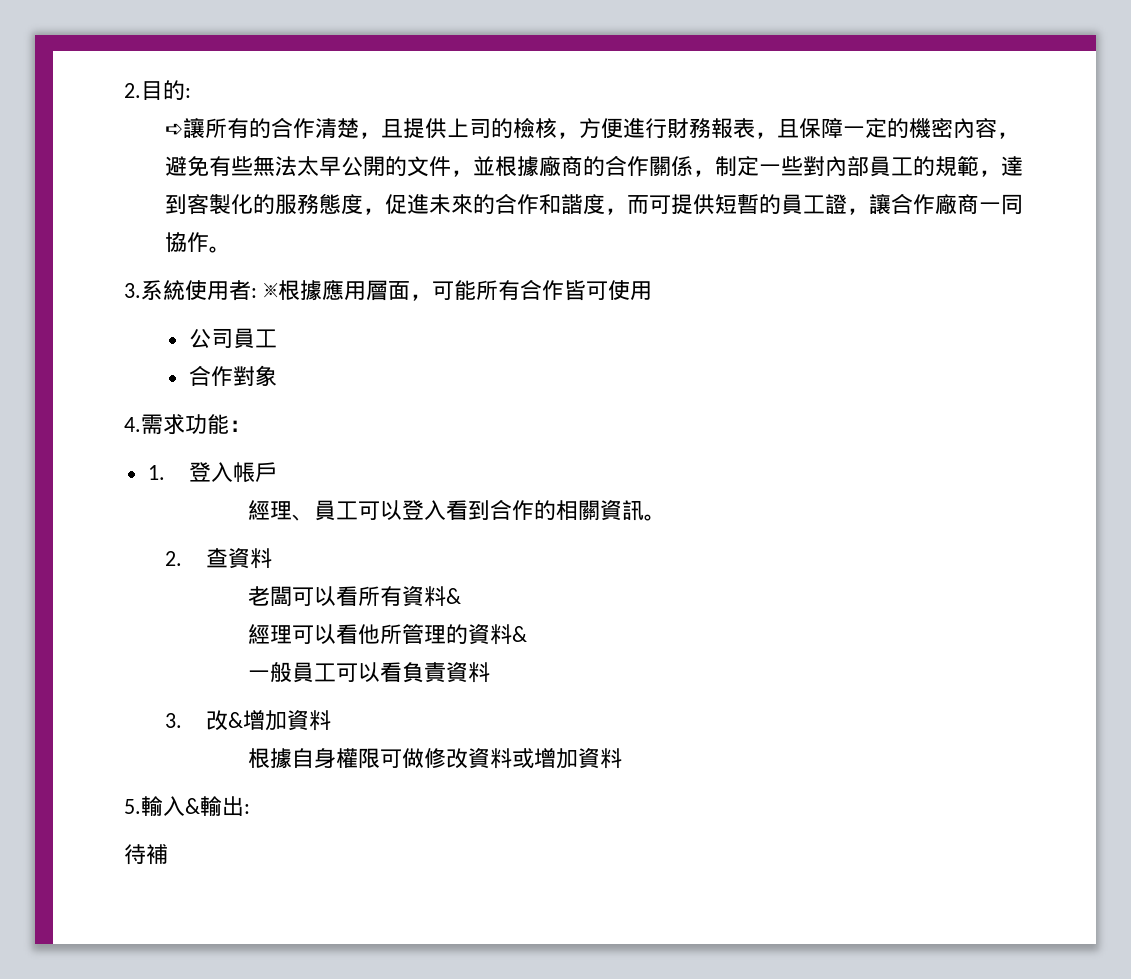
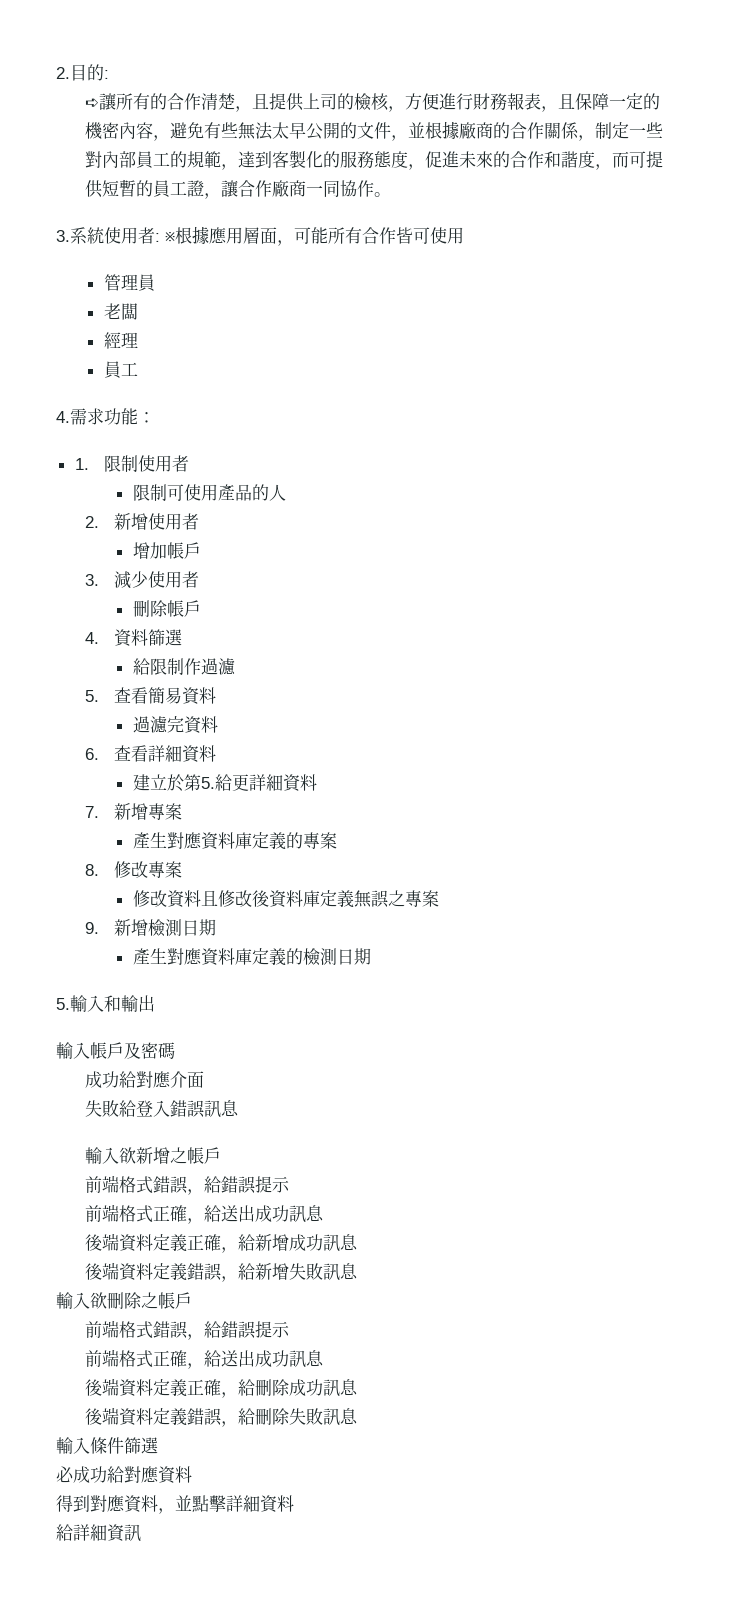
[188,328,277,349] [188,365,277,386] 公司員工 // 合作對象 -> [103,274,155,291] [103,303,138,320] [103,332,138,349] [103,361,138,378] 管理員 // 老闆 // 經理 // 員工
[188,462,277,483] [247,499,666,521] [165,548,273,569] [247,586,461,607] [247,624,527,645] [247,662,490,683] [165,710,332,731] [247,748,622,769] 登入帳戶 // 經理、員工可以登入看到合作的相關資訊。 // 2.查資料 // 老闆可以看所有資料& // 經理可以看他所管理的資料& // 一般員工可以看負責資料 // 3.改&增加資料 // 根據自身權限可做修改資料或增加資料 -> [103,455,189,472] [132,484,286,501] [84,513,199,530] [132,542,201,559] [84,571,199,589] [132,600,201,617] [84,629,183,647] [132,658,236,675] [84,687,216,705] [132,716,218,734] [84,745,216,763] [132,774,317,792] [84,803,182,820] [132,832,337,850] [84,861,182,878] [132,890,439,908] [84,919,216,937] [132,948,371,966] 限制使用者 // 限制可使用產品的人 // 2.新增使用者 // 增加帳戶 // 3.減少使用者 // 刪除帳戶 // 4.資料篩選 // 給限制作過濾 // 5.查看簡易資料 // 過濾完資料 // 6.查看詳細資料 // 建立於第5.給更詳細資料 // 7.新增專案 // 產生對應資料庫定義的專案 // 8.修改專案 // 修改資料且修改後資料庫定義無誤之專案 // 9.新增檢測日期 // 產生對應資料庫定義的檢測日期
[185,798,200,814] & -> [104,995,121,1012] 和
[244,804,250,814] [124,843,168,865] : // 待補 -> [56,1042,175,1060] [84,1071,204,1088] [84,1100,239,1118] [84,1147,221,1164] [84,1175,290,1195] [84,1204,324,1224] [84,1233,358,1253] [84,1262,358,1282] [56,1292,192,1309] [84,1320,290,1340] [84,1349,324,1369] [84,1378,358,1398] [84,1407,358,1427] [56,1437,159,1454] [56,1466,192,1484] [56,1495,294,1514] [56,1524,141,1542] // 輸入帳戶及密碼 // 成功給對應介面 // 失敗給登入錯誤訊息 // 輸入欲新增之帳戶 // 前端格式錯誤，給錯誤提示 // 前端格式正確，給送出成功訊息 // 後端資料定義正確，給新增成功訊息 // 後端資料定義錯誤，給新增失敗訊息 // 輸入欲刪除之帳戶 // 前端格式錯誤，給錯誤提示 // 前端格式正確，給送出成功訊息 // 後端資料定義正確，給刪除成功訊息 // 後端資料定義錯誤，給刪除失敗訊息 // 輸入條件篩選 // 必成功給對應資料 // 得到對應資料，並點擊詳細資料 // 給詳細資訊

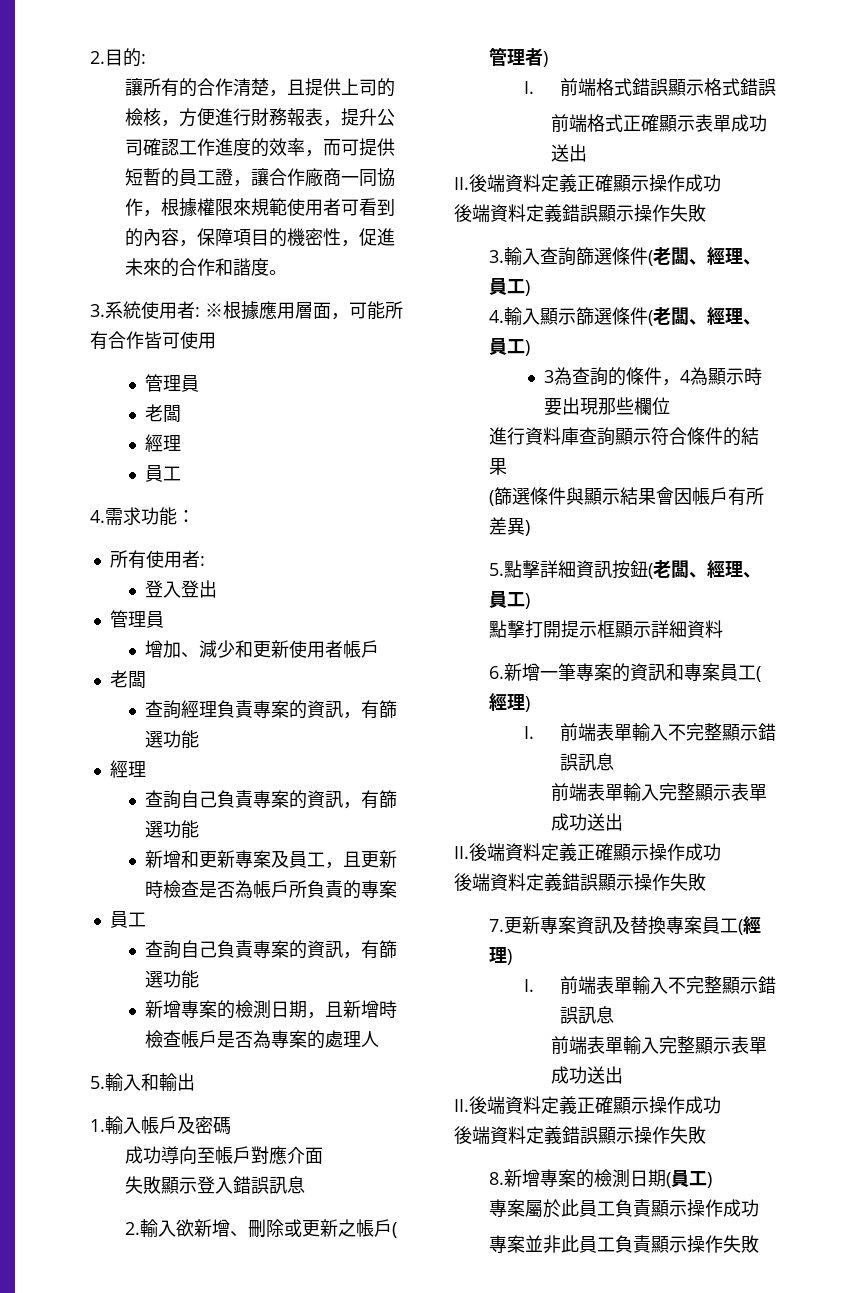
[84,98,99,108] ➪ -> (146, 59) none
[557,93,660,110] [84,121,663,141] [84,150,595,170] 且保障一定的機密內容，避免有些無法太早公開的文件，並根據廠商的合作關係，制定一些對內部員工的規範，達到客製化的服務態度，促進未來的合作和諧度 -> [341,108,396,126] [125,138,306,157] 提升公司確認工作進度的效率
(374, 188) none -> [143,198,396,217] [125,228,396,247] [125,258,270,277] ，根據權限來規範使用者可看到的內容，保障項目的機密性，促進未來的合作和諧度
[74,455,189,472] [132,484,286,501] [84,513,199,530] [132,542,201,559] [84,571,199,589] [132,600,201,617] [84,629,183,647] [132,658,236,675] [84,687,216,705] [132,716,218,734] [84,745,216,763] [132,774,317,792] [84,803,182,820] [132,832,337,850] [84,861,182,878] [132,890,439,908] [84,919,216,937] [132,948,371,966] 1.限制使用者 // 限制可使用產品的人 // 2.新增使用者 // 增加帳戶 // 3.減少使用者 // 刪除帳戶 // 4.資料篩選 // 給限制作過濾 // 5.查看簡易資料 // 過濾完資料 // 6.查看詳細資料 // 建立於第5.給更詳細資料 // 7.新增專案 // 產生對應資料庫定義的專案 // 8.修改專案 // 修改資料且修改後資料庫定義無誤之專案 // 9.新增檢測日期 // 產生對應資料庫定義的檢測日期 -> [109,550,205,569] [144,580,217,598] [109,610,164,628] [144,640,379,658] [109,670,146,688] [144,700,397,719] [144,730,199,749] [109,760,146,778] [144,790,397,809] [144,820,199,839] [144,850,397,869] [144,880,397,899] [109,911,146,928] [144,940,397,959] [144,970,199,989] [144,1000,397,1019] [144,1030,379,1049] 所有使用者: // 登入登出 // 管理員 // 增加、減少和更新使用者帳戶 // 老闆 // 查詢經理負責專案的資訊，有篩選功能 // 經理 // 查詢自己負責專案的資訊，有篩選功能 // 新增和更新專案及員工，且更新時檢查是否為帳戶所負責的專案 // 員工 // 查詢自己負責專案的資訊，有篩選功能 // 新增專案的檢測日期，且新增時檢查帳戶是否為專案的處理人
(155, 1003) none -> [90,1119,105,1132] 1.
[118,1071,136,1088] 給 -> [161,1146,252,1164] 導向至帳戶
[118,1100,136,1117] 給 -> [161,1177,198,1194] 顯示
(239, 1108) none -> [125,1222,141,1235] 2.
[169,1147,221,1164] [84,1175,290,1195] [84,1204,324,1224] [84,1233,358,1253] [84,1262,358,1282] [56,1292,192,1309] [84,1320,290,1340] [84,1349,324,1369] [84,1378,358,1398] [84,1407,358,1427] [56,1437,159,1454] [56,1466,192,1484] [56,1495,294,1514] [56,1524,141,1542] 之帳戶 // 前端格式錯誤，給錯誤提示 // 前端格式正確，給送出成功訊息 // 後端資料定義正確，給新增成功訊息 // 後端資料定義錯誤，給新增失敗訊息 // 輸入欲刪除之帳戶 // 前端格式錯誤，給錯誤提示 // 前端格式正確，給送出成功訊息 // 後端資料定義正確，給刪除成功訊息 // 後端資料定義錯誤，給刪除失敗訊息 // 輸入條件篩選 // 必成功給對應資料 // 得到對應資料，並點擊詳細資料 // 給詳細資訊 -> [230,1219,398,1238] [489,47,549,67] [524,78,776,96] [550,114,767,132] [550,144,587,162] [454,174,721,192] [454,204,706,222] [489,247,762,266] [489,278,531,296] [489,307,762,326] [489,338,531,356] [544,367,763,386] [544,397,671,416] [489,427,760,446] [489,458,508,475] [489,487,765,506] [489,517,531,536] [489,560,762,579] [489,591,531,609] [489,620,724,639] [489,663,762,682] [489,693,531,712] [524,723,776,741] [559,753,614,771] [550,783,767,801] [550,813,623,831] [454,843,721,861] [454,873,706,891] [489,916,762,935] [489,947,513,965] [524,976,776,994] [559,1006,614,1024] [550,1036,767,1054] [550,1066,623,1084] [454,1096,721,1114] [454,1126,706,1144] [489,1169,713,1188] [489,1199,760,1218] [489,1235,760,1253] 、刪除或更新之帳戶(管理者) // I.前端格式錯誤顯示格式錯誤 // 前端格式正確顯示表單成功送出 // II.後端資料定義正確顯示操作成功 // 後端資料定義錯誤顯示操作失敗 // 3.輸入查詢篩選條件(老闆、經理、員工) // 4.輸入顯示篩選條件(老闆、經理、員工) // 3為查詢的條件，4為顯示時要出現那些欄位 // 進行資料庫查詢顯示符合條件的結果 // (篩選條件與顯示結果會因帳戶有所差異) // 5.點擊詳細資訊按鈕(老闆、經理、員工) // 點擊打開提示框顯示詳細資料 // 6.新增一筆專案的資訊和專案員工(經理) // I.前端表單輸入不完整顯示錯誤訊息 // 前端表單輸入完整顯示表單成功送出 // II.後端資料定義正確顯示操作成功 // 後端資料定義錯誤顯示操作失敗 // 7.更新專案資訊及替換專案員工(經理) // I.前端表單輸入不完整顯示錯誤訊息 // 前端表單輸入完整顯示表單成功送出 // II.後端資料定義正確顯示操作成功 // 後端資料定義錯誤顯示操作失敗 // 8.新增專案的檢測日期(員工) // 專案屬於此員工負責顯示操作成功 // 專案並非此員工負責顯示操作失敗

